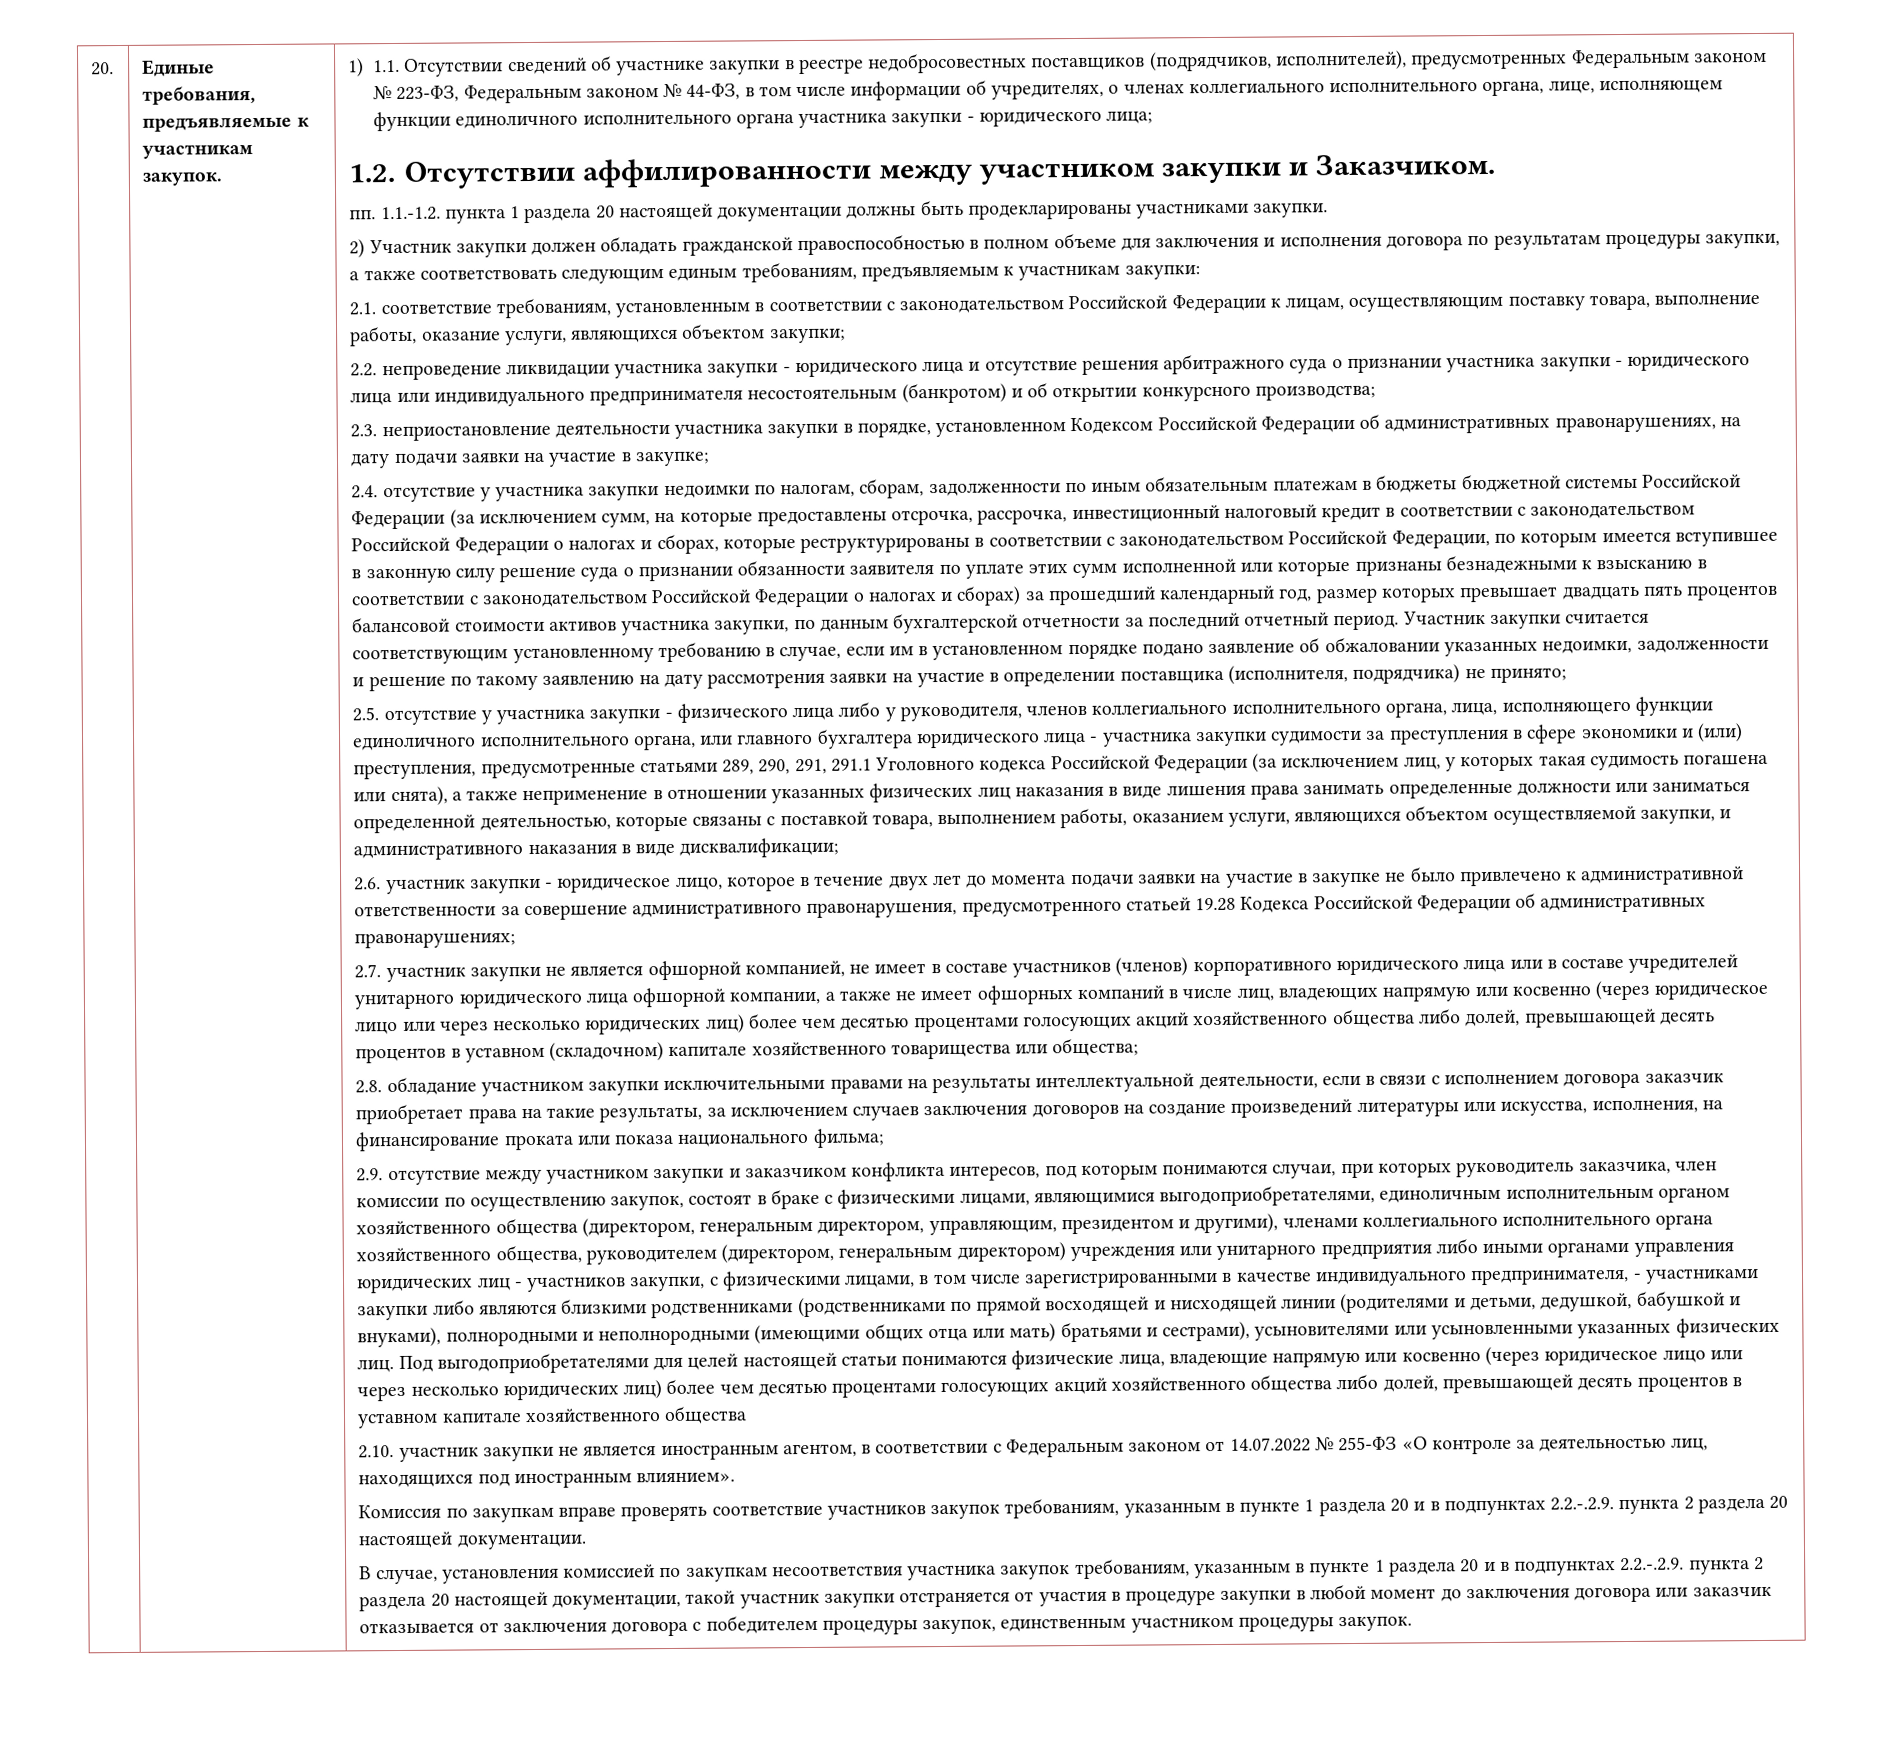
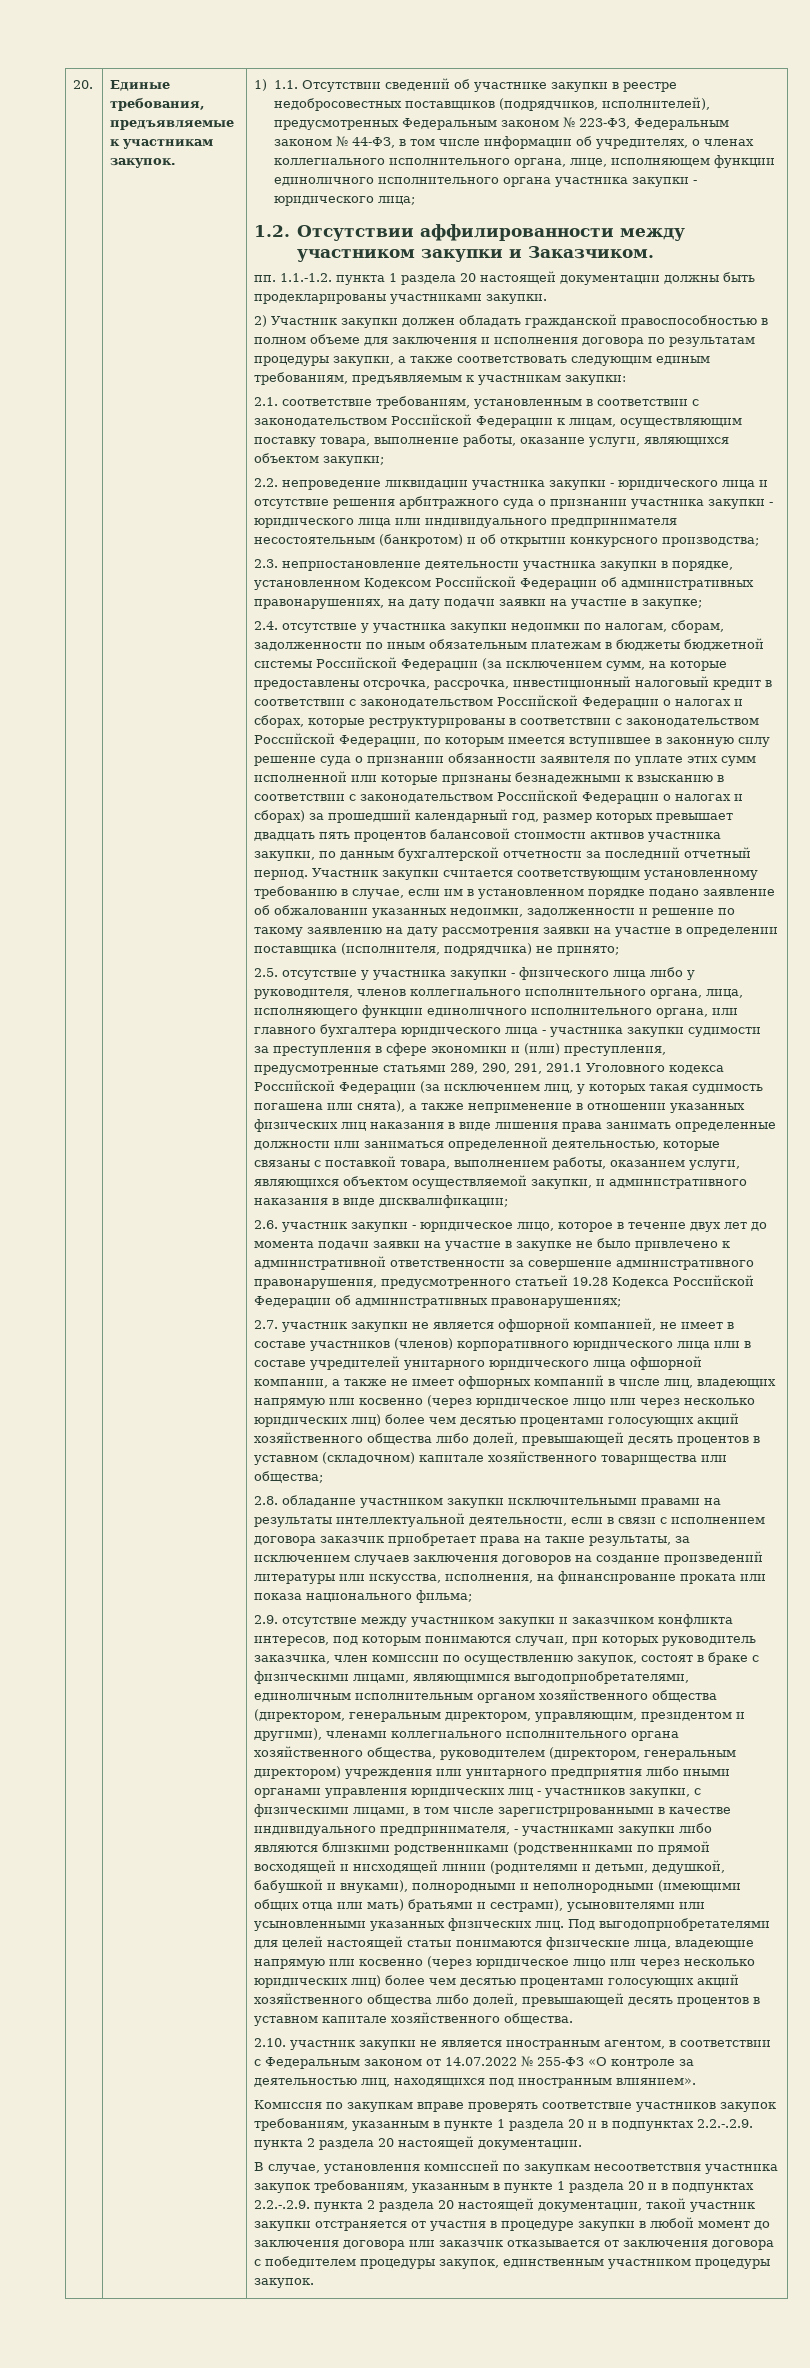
[664,1405,748,1425] общества -> [504,2013,574,2025] общества.

